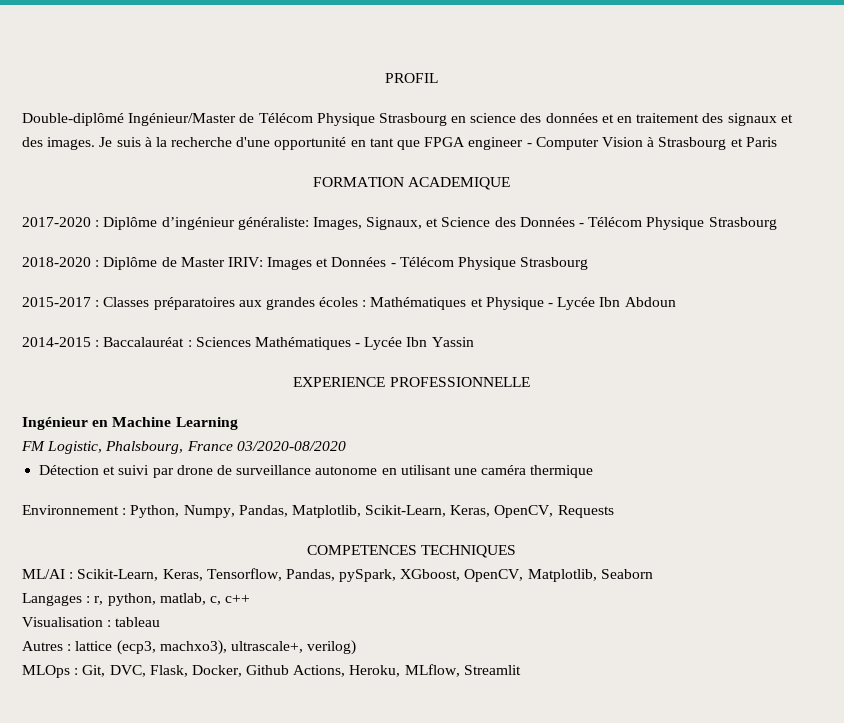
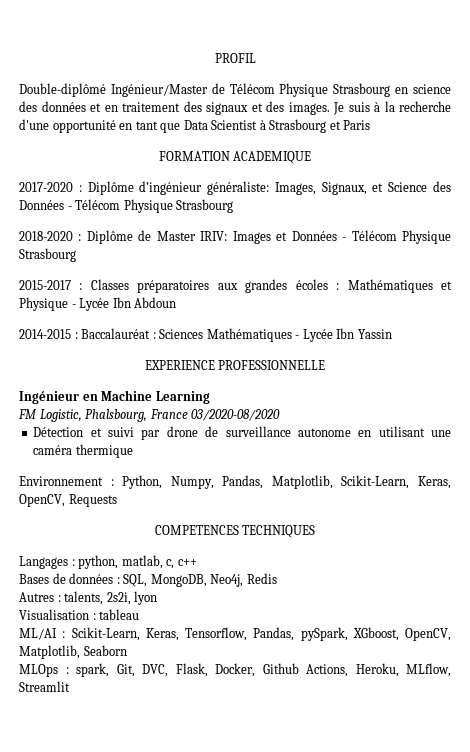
[424,137,643,150] FPGA engineer - Computer Vision -> [183,120,258,130] Data Scientist
(517, 551) none -> [19,555,197,569] [19,573,277,587] [19,591,158,605] [19,609,140,620] // Langages : python, matlab, c, c++ // Bases de données : SQL, MongoDB, Neo4j, Redis // Autres : talents, 2s2i, lyon // Visualisation : tableau
[22,593,251,606] [22,617,161,627] [22,640,357,655] // Langages : r, python, matlab, c, c++ // Visualisation : tableau // Autres : lattice (ecp3, machxo3), ultrascale+, verilog) -> (127, 650) none
(79, 671) none -> [76,663,109,677] spark,

